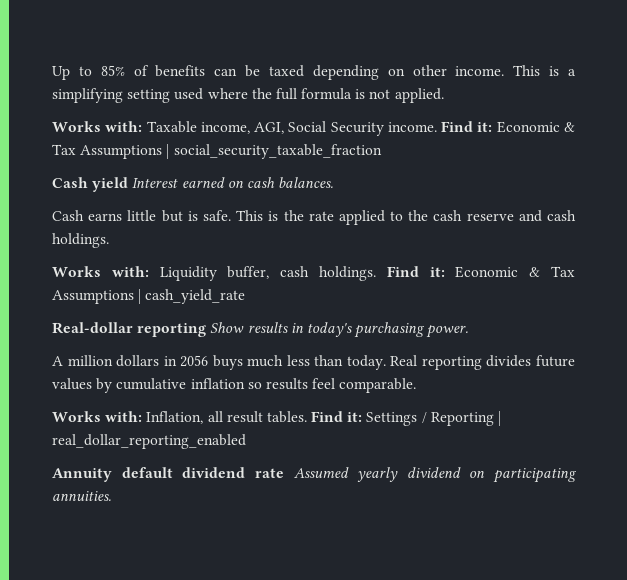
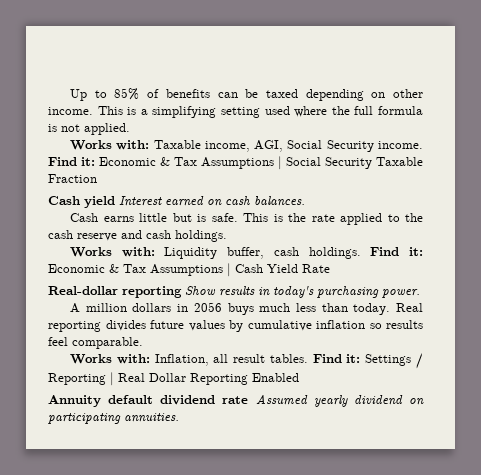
[173,144,382,159] social_security_taxable_fraction -> [286,157,423,169] [48,174,97,183] Social Security Taxable Fraction
[145,289,246,304] cash_yield_rate -> [235,264,330,273] Cash Yield Rate
[52,434,246,449] real_dollar_reporting_enabled -> [118,373,299,385] Real Dollar Reporting Enabled

